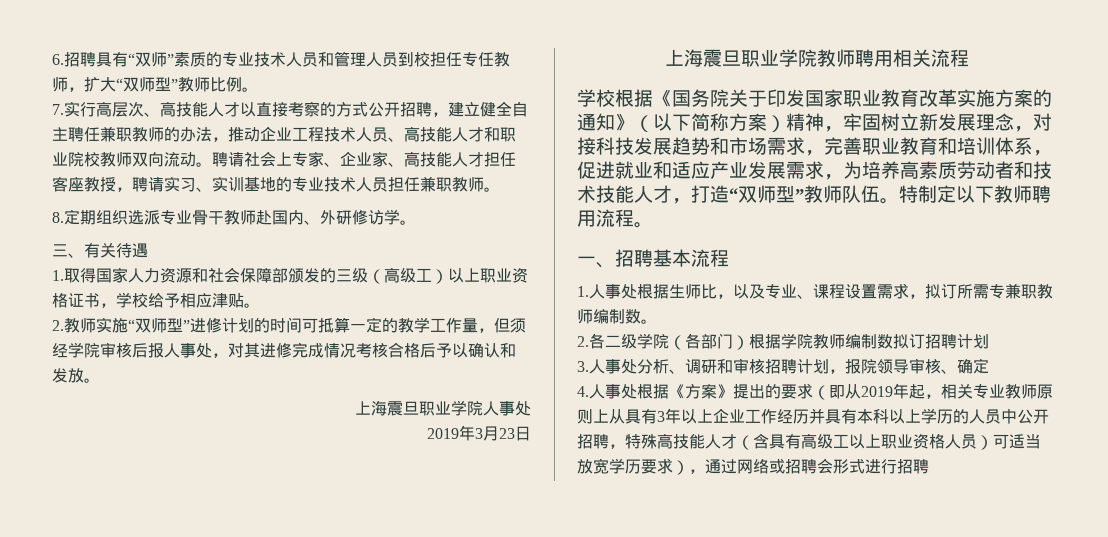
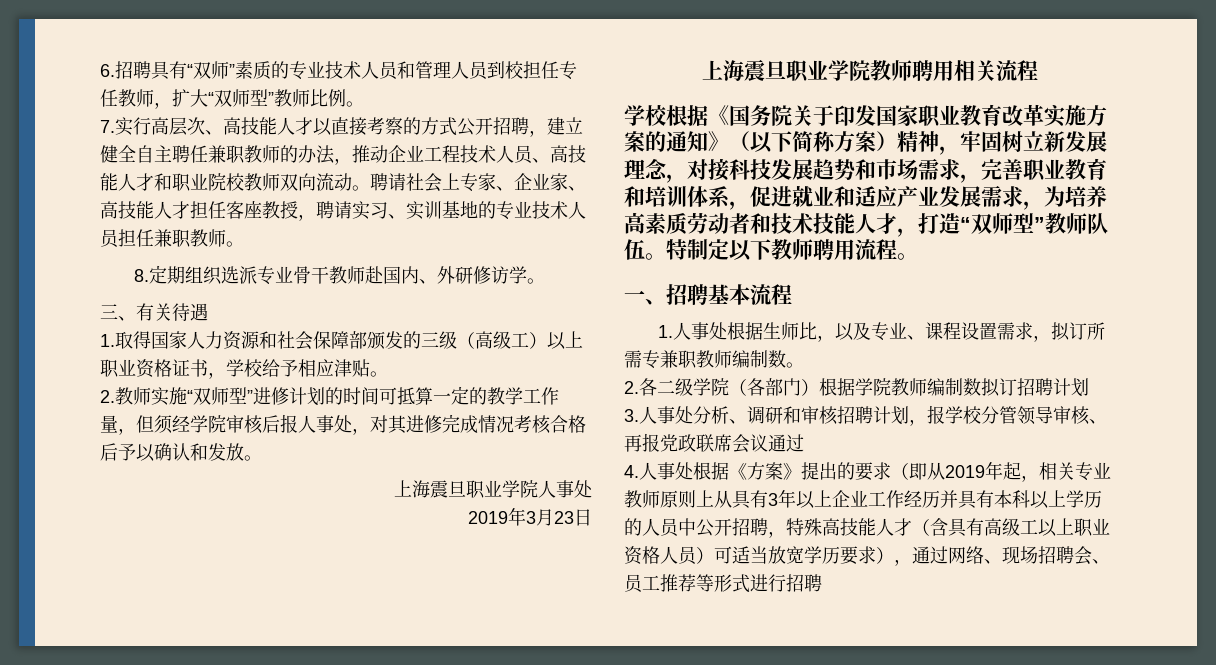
[861,359,877,374] 院 -> [945,406,1017,424] 学校分管
[957,358,989,374] 确定 -> [624,433,804,453] 再报党政联席会议通过
[769,458,833,474] 或招聘会 -> [984,546,1110,565] [624,574,714,593] 、现场招聘会、员工推荐等

